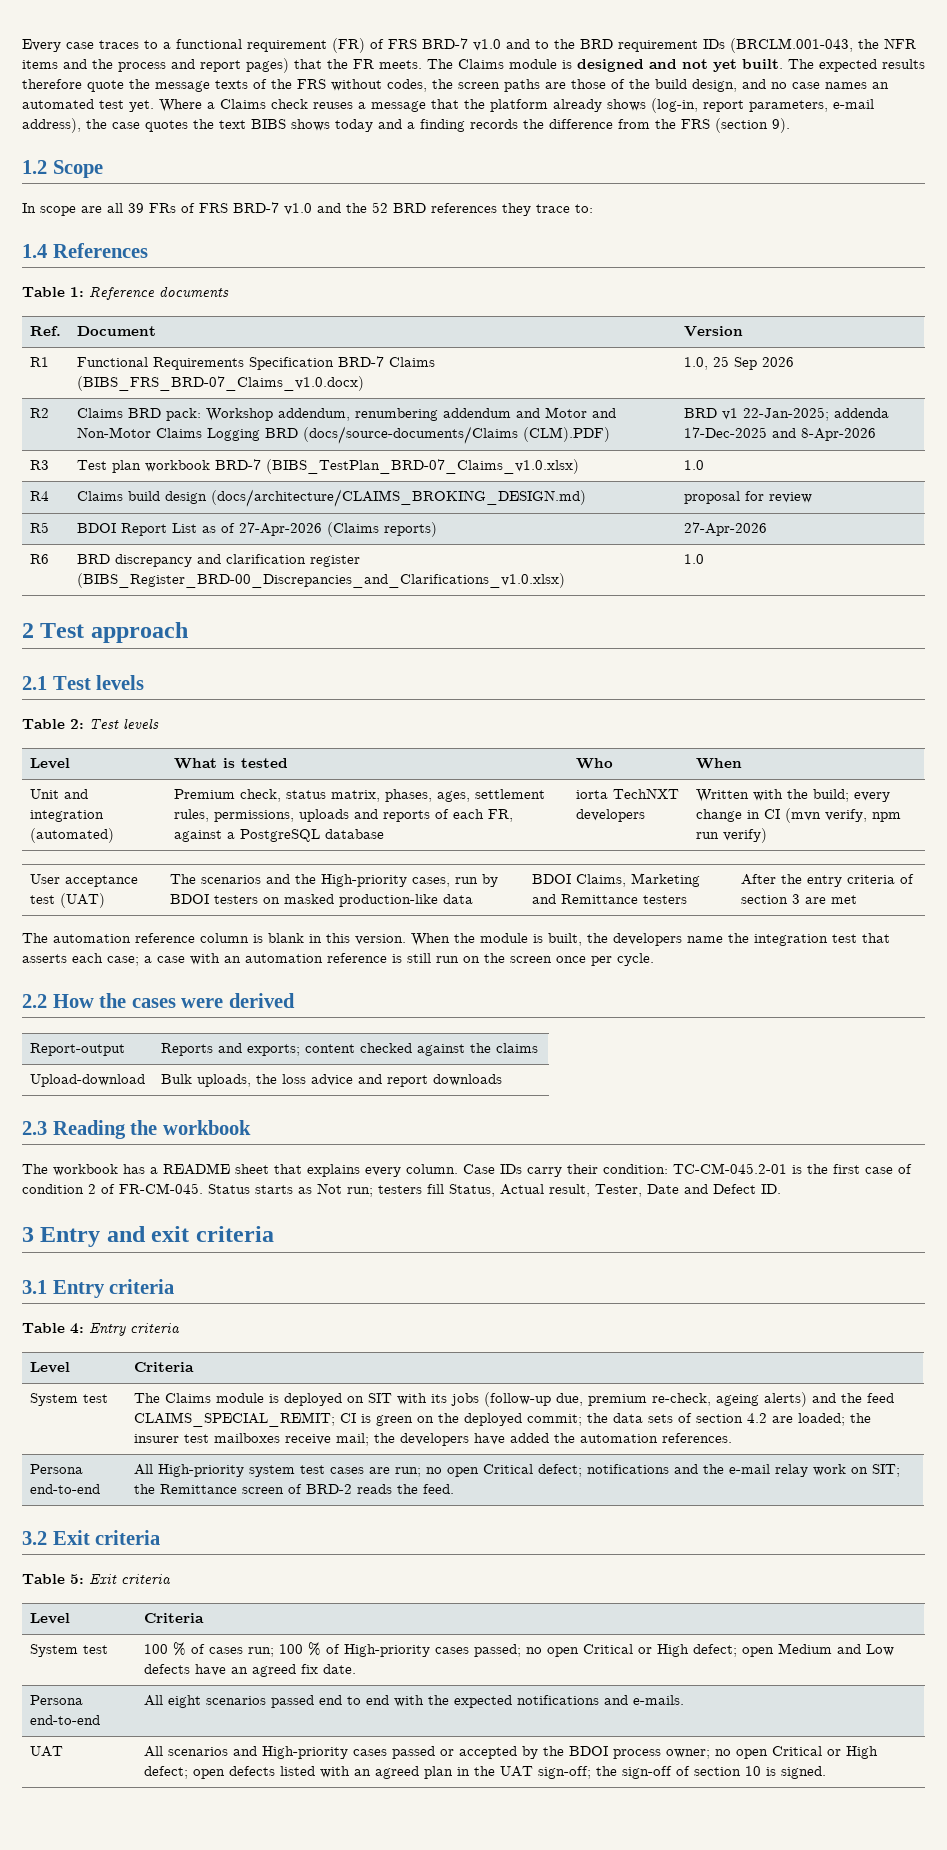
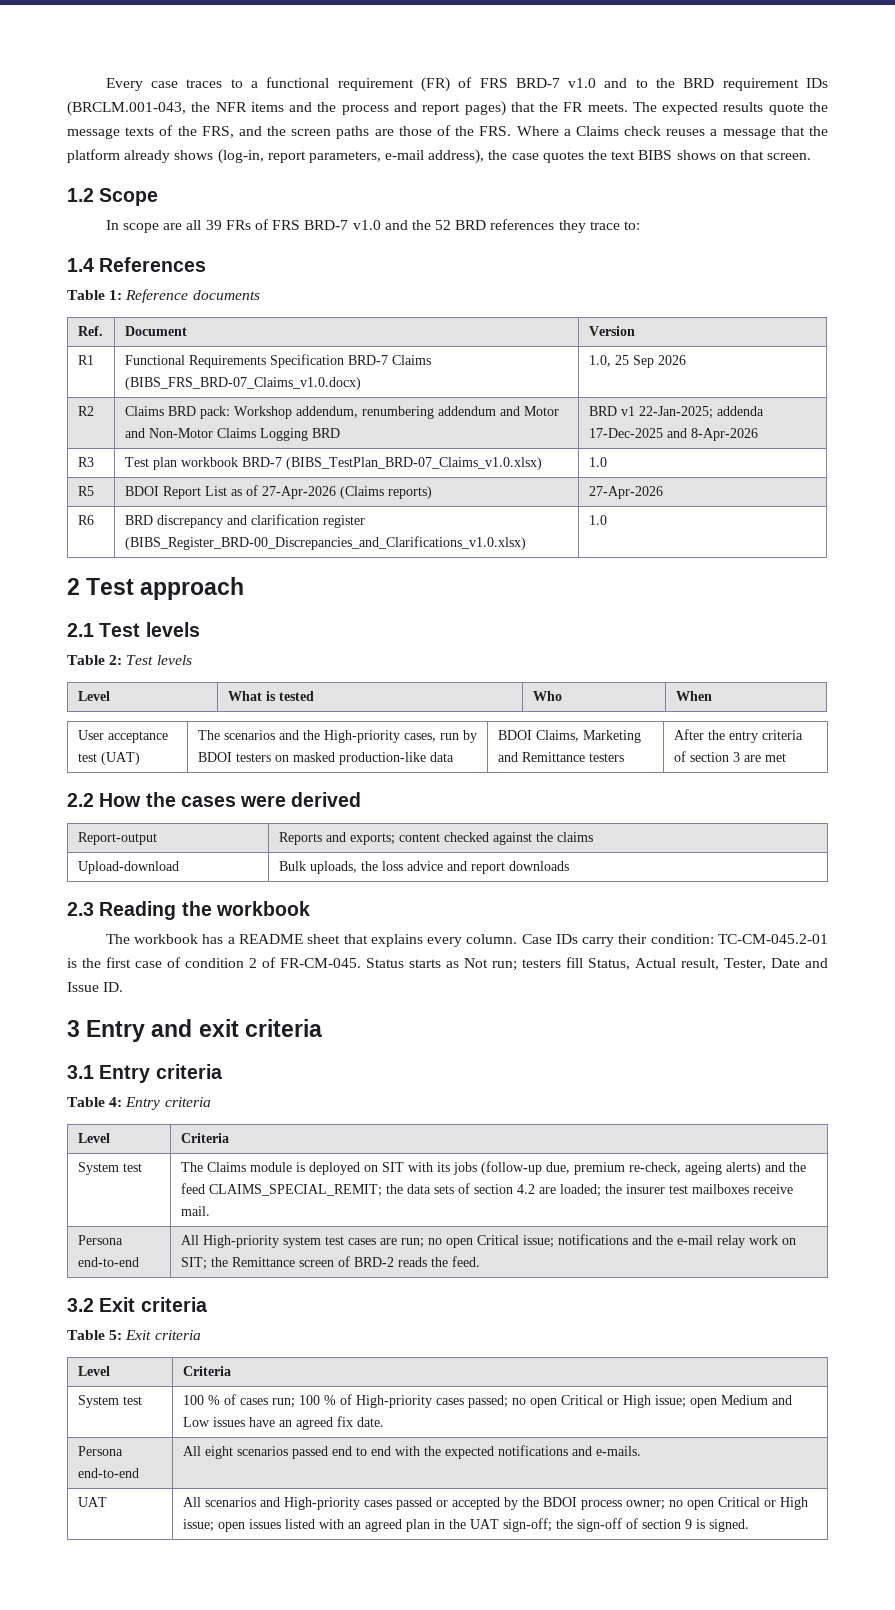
[458,59,814,72] Claims module is designed and not yet built. The -> (657, 107) none
[22,79,82,89] therefore -> (764, 107) none
[297,79,427,92] FRS without codes, -> [201,126,262,138] FRS, and
[655,79,889,92] [22,99,154,112] build design, and no case names an automated test yet. -> [479,126,512,136] FRS.
[335,118,790,133] today and a finding records the difference from the FRS (section 9). -> [719,150,812,160] on that screen.
[302,426,610,444] (docs/source-documents/Claims (CLM).PDF) -> (340, 433) none
[29,491,49,501] [76,489,586,507] [683,491,812,504] // R4 | Claims build design (docs/architecture/CLAIMS_BROKING_DESIGN.md) | proposal for review -> (607, 462) none
[29,789,88,799] [29,810,104,822] [29,828,114,843] [173,789,545,802] [173,809,513,822] [173,829,384,842] [575,788,679,799] [575,809,645,822] [695,789,890,802] [695,808,901,823] [695,828,767,843] // Unit and integration (automated) | Premium check, status matrix, phases, ages, settlement rules, permissions, uploads and reports of each FR, against a PostgreSQL database | iorta TechNXT developers | Written with the build; every change in CI (mvn verify, npm run verify) -> (712, 696) none
[22,933,890,946] [22,953,654,966] // The automation reference column is blank in this version. When the module is built, the developers name the integration test that asserts each case; a case with an automation reference is still run on the screen once per cycle. -> (786, 757) none
[713,1184,756,1194] Defect -> [67,982,99,992] Issue
[339,1413,582,1426] CI is green on the deployed commit; -> (382, 1190) none
[335,1433,732,1446] mail; the developers have added the automation references. -> [180,1206,210,1216] mail.
[537,1464,582,1477] defect; -> [522,1235,554,1248] issue;
[692,1644,737,1657] defect; -> [654,1395,686,1408] issue;
[143,1664,190,1674] defects -> [212,1417,245,1427] issues
[143,1766,275,1779] defect; open defects -> [182,1519,281,1532] issue; open issues
[744,1766,761,1776] 10 -> [684,1519,692,1529] 9

